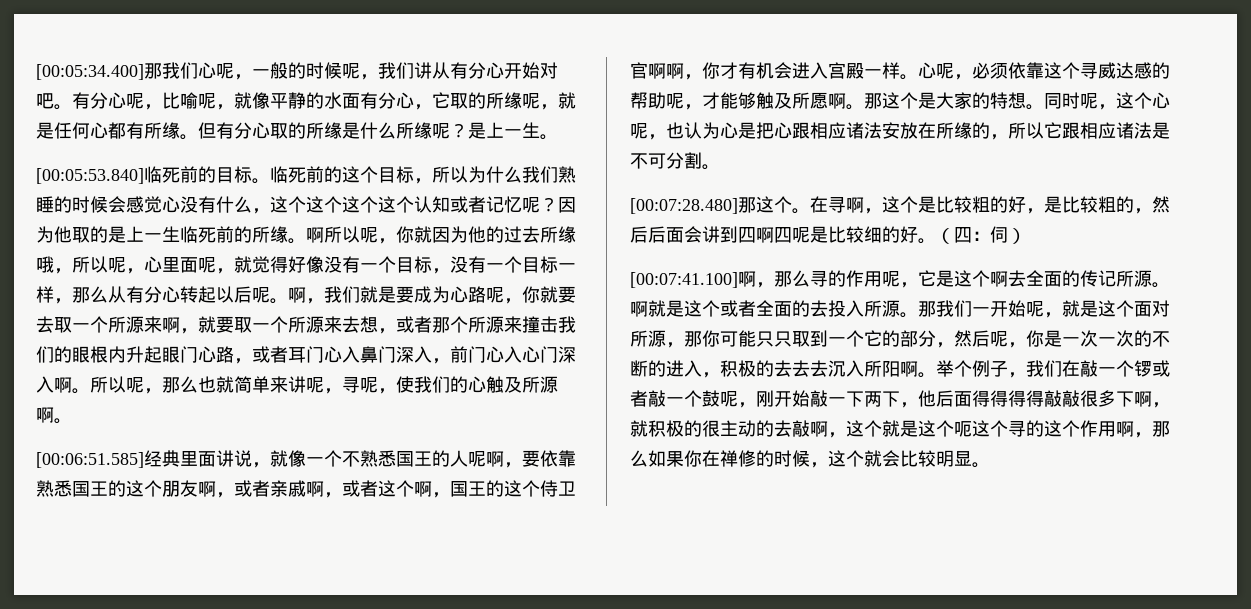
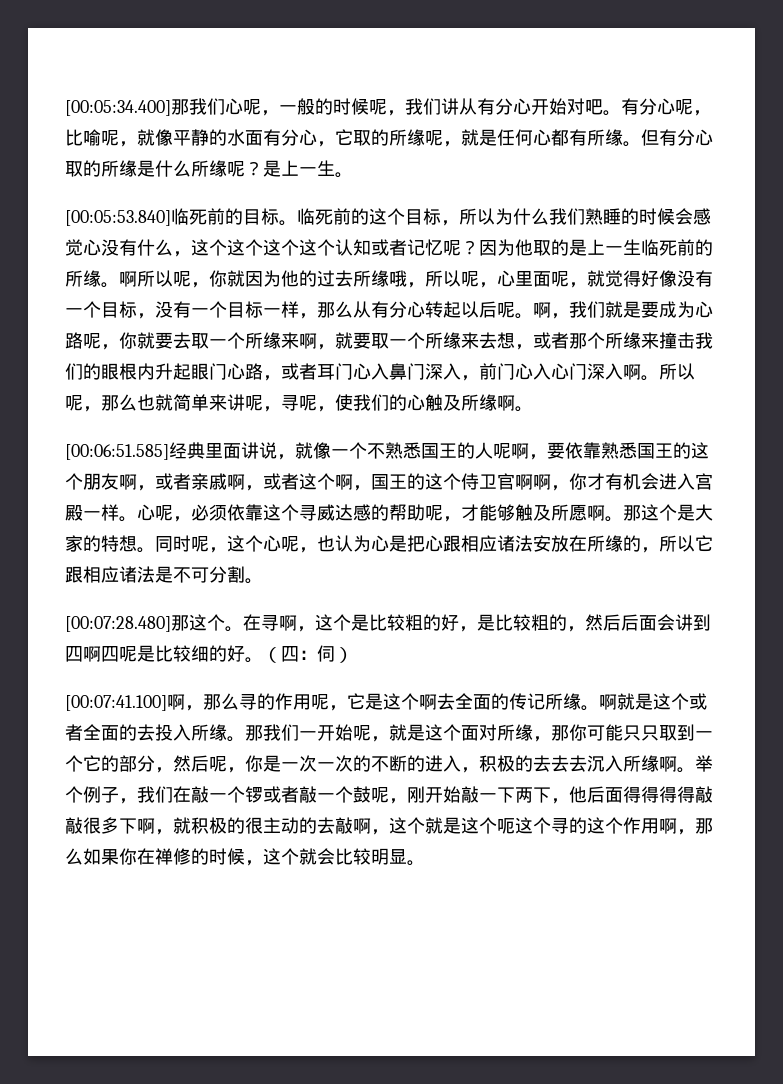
[126,316,144,333] 源 -> [263,332,281,349] 缘
[306,316,324,333] 源 -> [443,332,461,349] 缘
[486,316,504,333] 源 -> [623,332,641,349] 缘
[540,376,558,393] 源 -> [479,394,497,411] 缘
[1134,270,1152,287] 源 -> [563,693,581,710] 缘
[882,300,900,317] 源 -> [209,724,227,741] 缘
[648,330,666,347] 源 -> [515,724,533,741] 缘
[882,361,900,377] 阳 -> [641,755,659,772] 缘

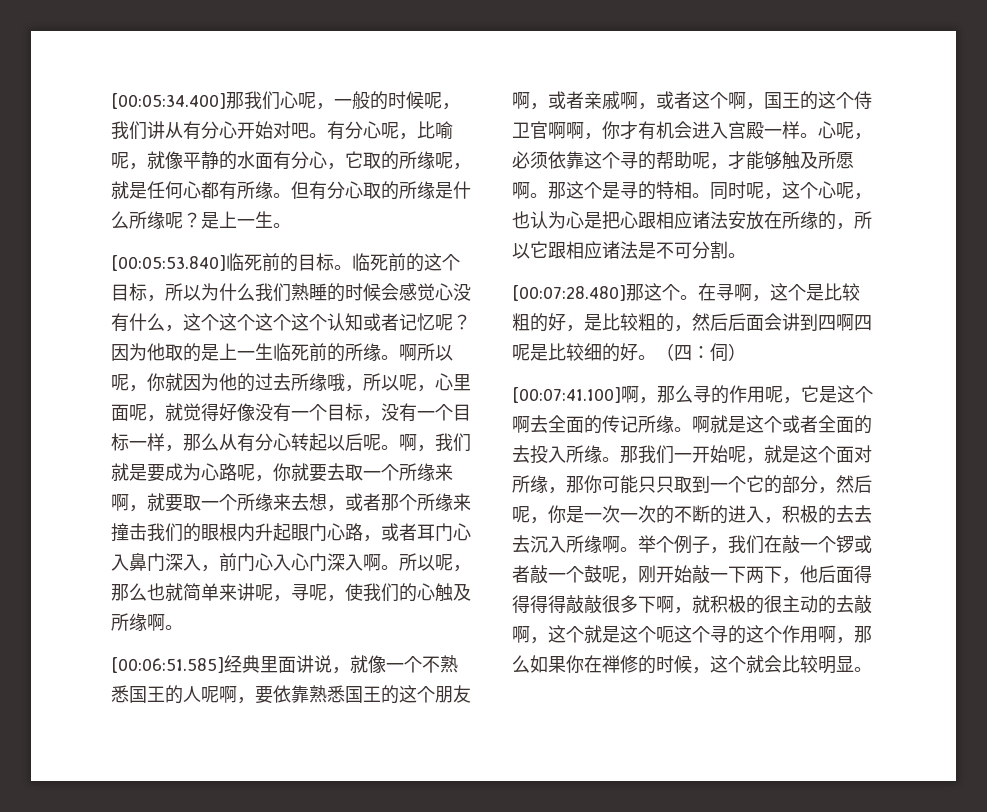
[317,504,371,521] 威达感 -> (638, 160) none
[695,504,713,521] [65,535,137,552] 大家的特想 -> [620,181,692,200] 寻的特相

